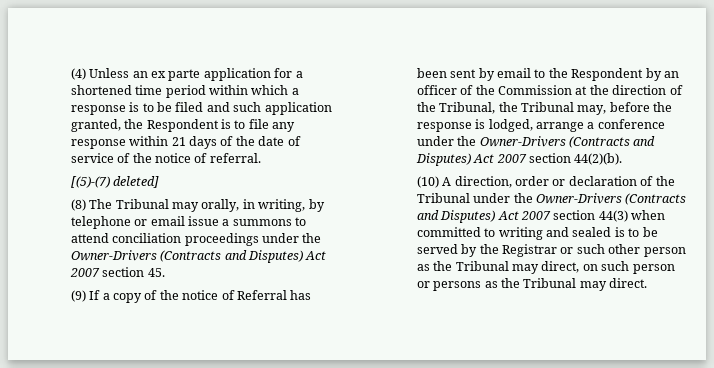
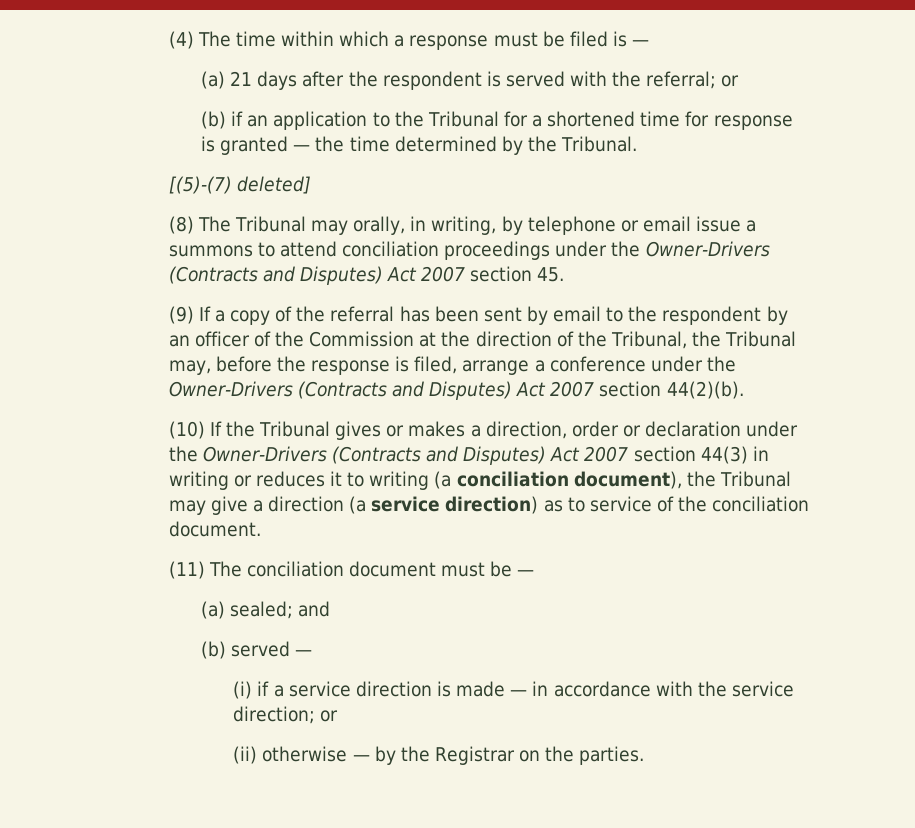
[89,68,303,81] [70,85,299,98] [70,102,332,115] [70,119,296,132] [70,136,301,149] [70,153,261,163] Unless an ex parte application for a shortened time period within which a response is to be filed and such application granted, the Respondent is to file any response within 21 days of the date of service of the notice of referral. -> [197,31,650,50] [201,71,740,90] [201,111,793,130] [201,136,638,155] The time within which a response must be filed is — // (a) 21 days after the respondent is served with the referral; or // (b) if an application to the Tribunal for a shortened time for response is granted — the time determined by the Tribunal.
[182,290,287,300] notice of Referral -> [330,306,395,322] referral
[571,68,644,81] Respondent -> [662,306,762,325] respondent
[488,119,533,132] lodged, -> [414,356,458,374] filed,
[442,177,452,186] A -> [209,421,481,440] If the Tribunal gives or makes a
[640,176,675,186] [416,193,470,203] of the Tribunal -> (742, 429) none
[631,210,666,220] [416,227,658,240] [416,244,686,257] [416,261,675,274] [416,278,648,291] when committed to writing and sealed is to be served by the Registrar or such other person as the Tribunal may direct, on such person or persons as the Tribunal may direct. -> [752,446,769,461] [168,471,791,490] [168,496,810,515] [168,521,261,537] [168,561,535,579] [201,601,331,619] [201,641,313,659] [233,681,794,699] [233,706,339,724] [233,746,645,765] in writing or reduces it to writing (a conciliation document), the Tribunal may give a direction (a service direction) as to service of the conciliation document. // (11) The conciliation document must be — // (a) sealed; and // (b) served — // (i) if a service direction is made — in accordance with the service direction; or // (ii) otherwise — by the Registrar on the parties.

